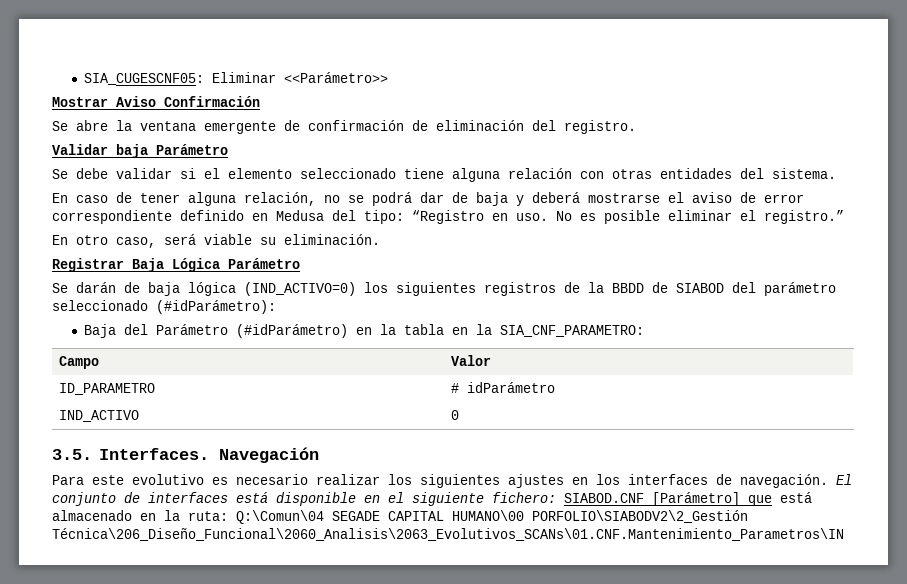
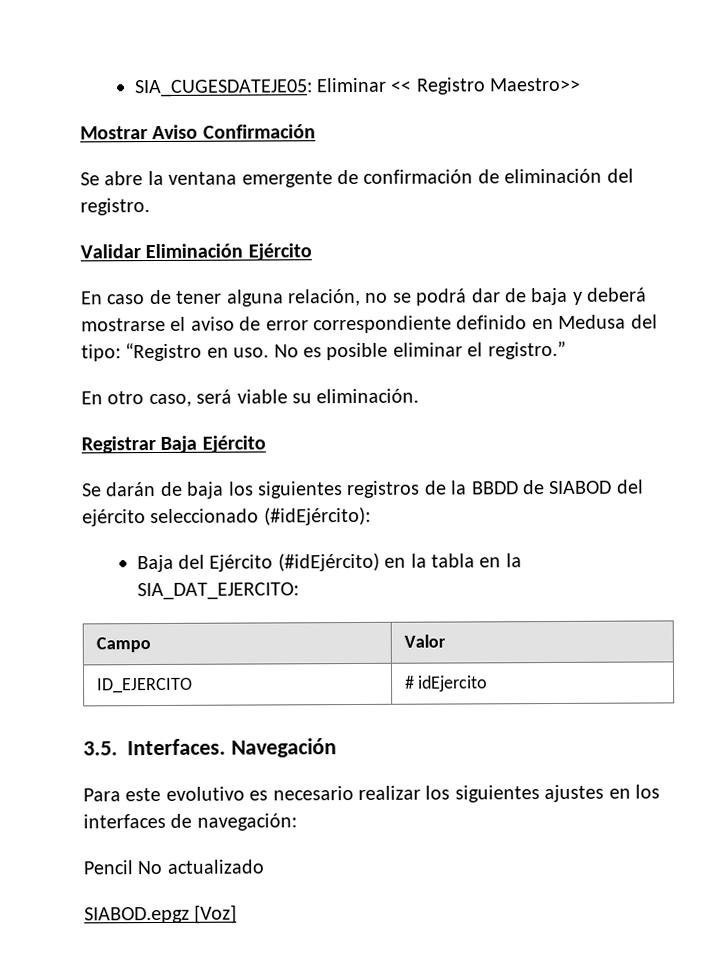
[83,72,388,85] SIA_CUGESCNF05: Eliminar <<Parámetro>> -> [133,77,582,98] SIA_CUGESDATEJE05: Eliminar << Registro Maestro>>
[116,144,228,158] [52,168,836,182] baja Parámetro // Se debe validar si el elemento seleccionado tiene alguna relación con otras entidades del sistema. -> [145,243,312,261] Eliminación Ejército
[172,258,300,272] Lógica Parámetro -> [201,435,266,453] Ejército
[188,282,356,296] lógica (IND_ACTIVO=0) -> (225, 490) none
[764,282,836,296] [52,300,276,314] parámetro seleccionado (#idParámetro): -> [82,506,371,527] ejército seleccionado (#idEjército):
[155,324,348,338] Parámetro (#idParámetro) -> [209,552,380,572] Ejército (#idEjército)
[499,325,644,337] SIA_CNF_PARAMETRO: -> [136,582,299,601] SIA_DAT_EJERCITO:
[59,383,156,395] ID_PARAMETRO -> [96,677,193,694] ID_EJERCITO
[467,382,556,393] [59,410,140,422] [451,410,460,420] idParámetro // IND_ACTIVO | 0 -> [417,675,489,692] idEjercito
[740,474,852,488] [52,492,812,506] [52,510,748,524] [52,528,844,541] navegación. El conjunto de interfaces está disponible en el siguiente fichero: SIABOD.CNF [Parámetro] que está almacenado en la ruta: Q:\Comun\04 SEGADE CAPITAL HUMANO\00 PORFOLIO\SIABODV2\2_Gestión Técnica\206_Diseño_Funcional\2060_Analisis\2063_Evolutivos_SCANs\01.CNF.Mantenimiento_Parametros\IN -> [196,813,297,831] [83,859,264,875] [84,904,238,924] navegación: // Pencil No actualizado // SIABOD.epgz [Voz]

